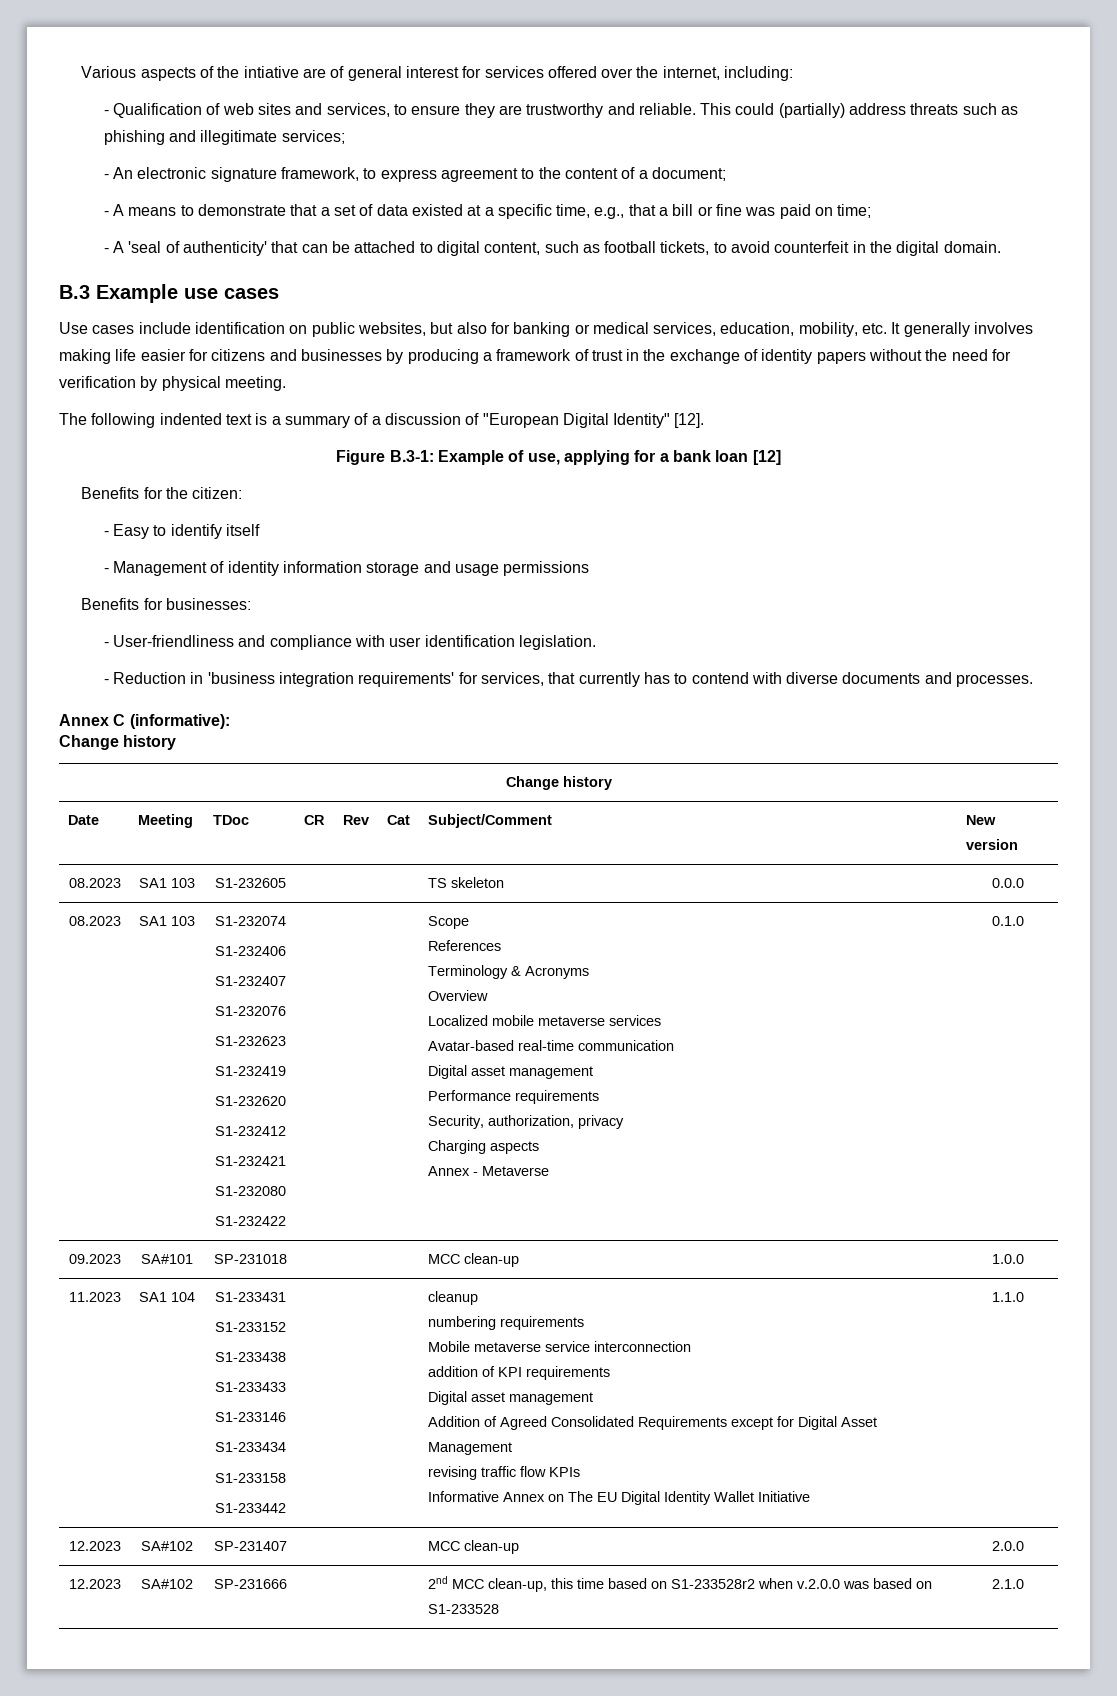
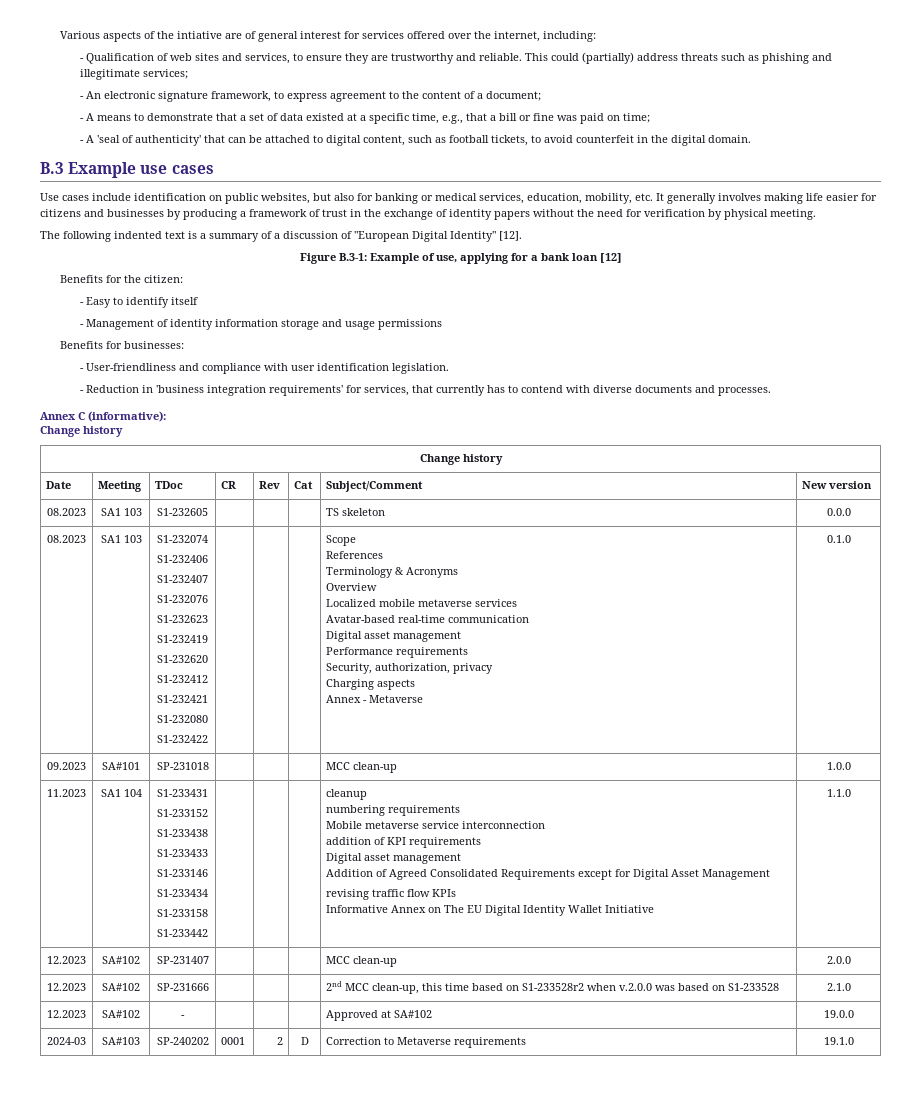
(1024, 1584) none -> [47,1010,86,1018] [102,1010,140,1018] [181,1015,185,1018] [326,1010,433,1021] [823,1010,854,1018] [47,1037,86,1045] [102,1037,140,1045] [156,1037,209,1045] [221,1037,246,1045] [276,1037,283,1045] [300,1037,309,1045] [326,1037,527,1048] [823,1037,854,1045] // 12.2023 | SA#102 | - | | | | Approved at SA#102 | 19.0.0 // 2024-03 | SA#103 | SP-240202 | 0001 | 2 | D | Correction to Metaverse requirements | 19.1.0

